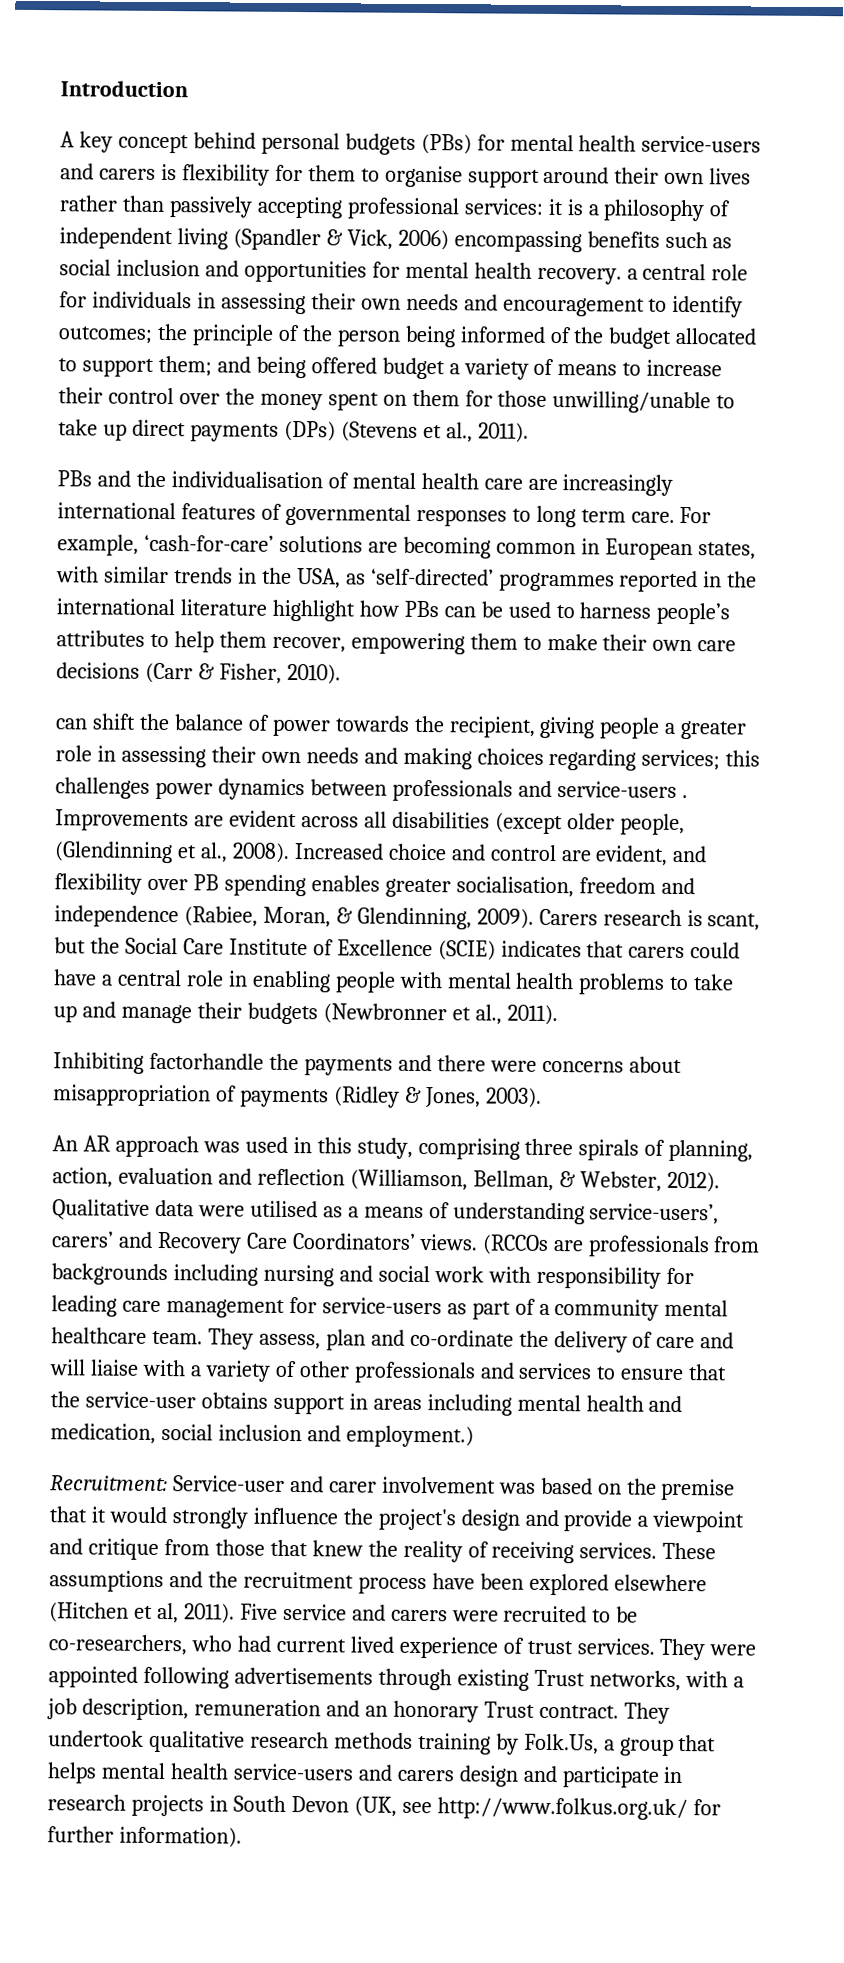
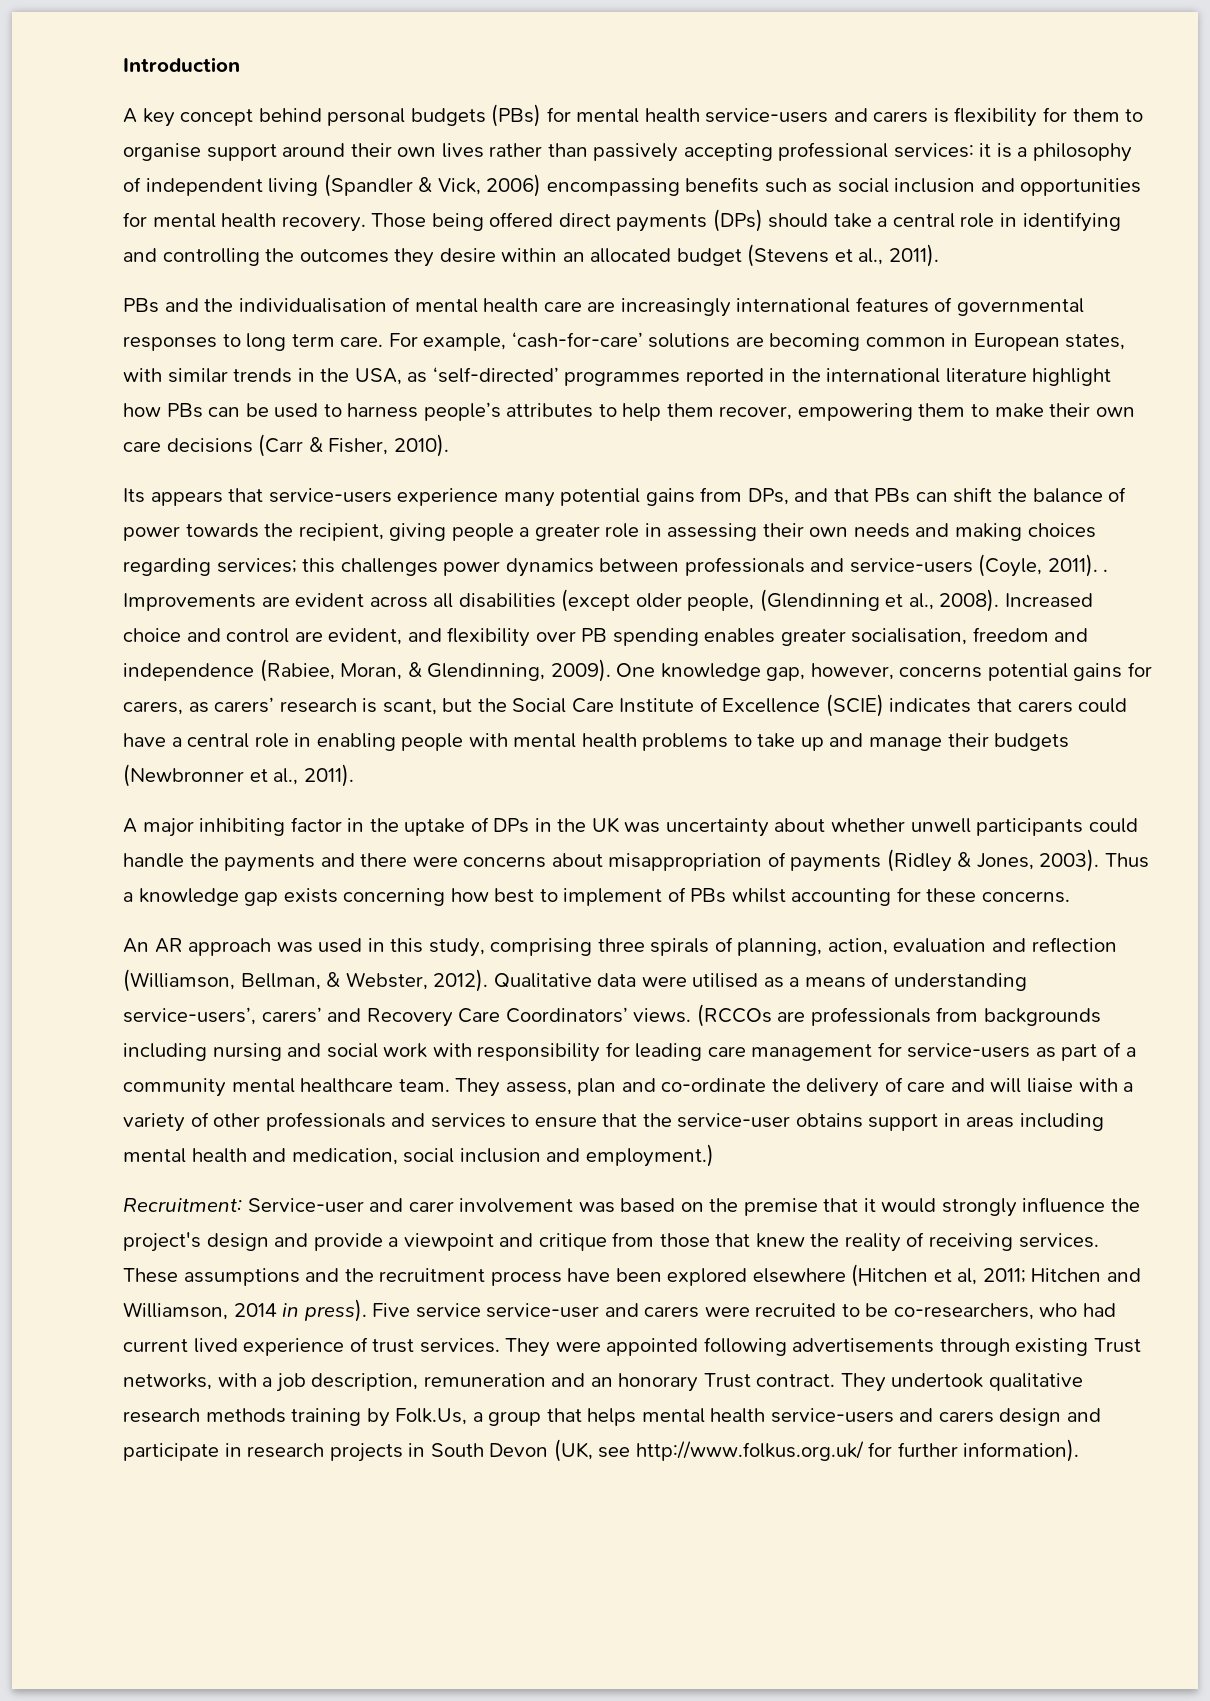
[626,263,749,281] [59,291,744,318] [58,323,758,349] [58,355,723,380] [58,387,736,414] [58,419,336,442] a central role for individuals in assessing their own needs and encouragement to identify outcomes; the principle of the person being informed of the budget allocated to support them; and being offered budget a variety of means to increase their control over the money spent on them for those unwilling/unable to take up direct payments (DPs) -> [371,209,1121,232] [123,248,742,267] Those being offered direct payments (DPs) should take a central role in identifying and controlling the outcomes they desire within an allocated budget
(341, 674) none -> [123,487,911,507] Its appears that service-users experience many potential gains from DPs, and that PBs
(677, 789) none -> [978,554,1098,577] (Coyle, 2011).
[538,908,598,926] Carers -> [616,662,1152,681] [123,697,275,715] One knowledge gap, however, concerns potential gains for carers, as carers’
[53,1052,264,1074] Inhibiting factorhandle -> [123,817,1138,837] [123,853,184,868] A major inhibiting factor in the uptake of DPs in the UK was uncertainty about whether unwell participants could handle
(542, 1097) none -> [1105,853,1150,868] [123,887,1071,906] Thus a knowledge gap exists concerning how best to implement of PBs whilst accounting for these concerns.
[183,1603,235,1624] 2011). -> [982,1268,1142,1283] [123,1299,367,1322] 2011; Hitchen and Williamson, 2014 in press).
(347, 1612) none -> [486,1303,600,1318] service-user

